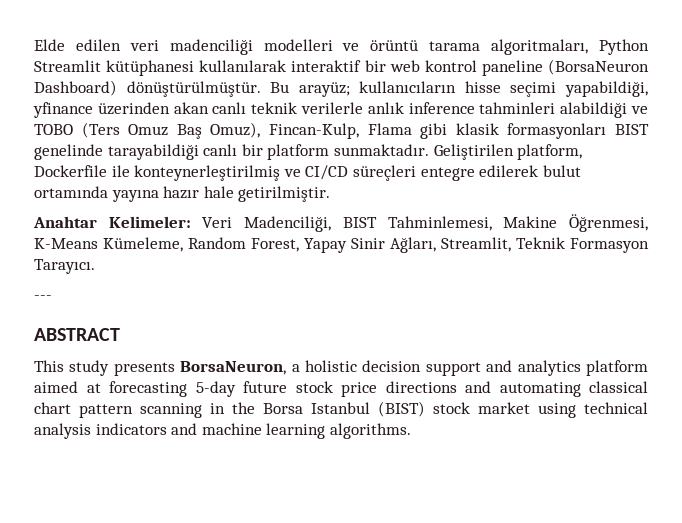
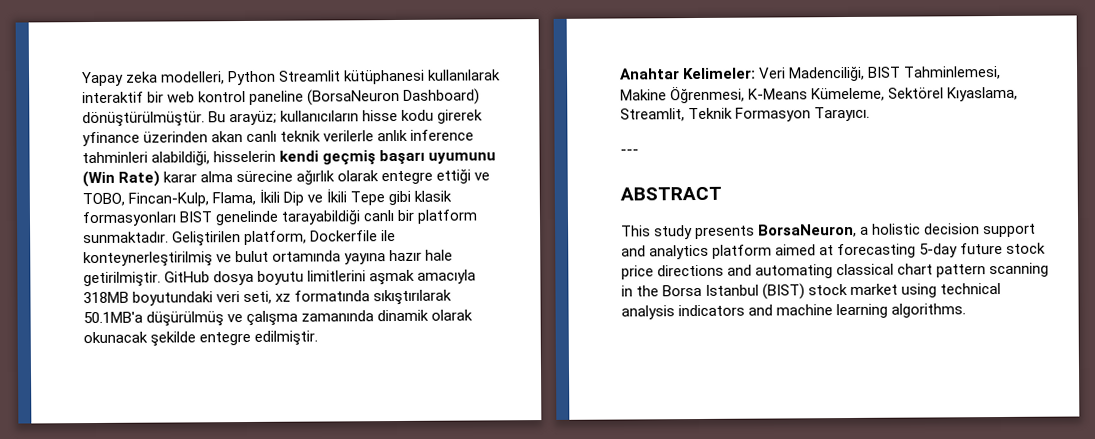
[34,39,589,55] Elde edilen veri madenciliği modelleri ve örüntü tarama algoritmaları, -> [82,71,226,87] Yapay zeka modelleri,
[510,81,648,97] seçimi yapabildiği, -> [401,109,484,124] kodu girerek
[560,102,648,118] [34,122,412,139] alabildiği ve TOBO (Ters Omuz Baş Omuz), Fincan-Kulp, Flama -> [151,149,497,166] [82,168,491,188] [82,188,386,207] alabildiği, hisselerin kendi geçmiş başarı uyumunu (Win Rate) karar alma sürecine ağırlık olarak entegre ettiği ve TOBO, Fincan-Kulp, Flama, İkili Dip ve İkili Tepe
[305,165,539,181] CI/CD süreçleri entegre edilerek -> (233, 258) none
(331, 194) none -> [164,269,477,286] [83,289,453,306] [83,309,474,327] [83,330,319,347] GitHub dosya boyutu limitlerini aşmak amacıyla 318MB boyutundaki veri seti, xz formatında sıkıştırılarak 50.1MB'a düşürülmüş ve çalışma zamanında dinamik olarak okunacak şekilde entegre edilmiştir.
[188,237,436,253] Random Forest, Yapay Sinir Ağları, -> [888,86,1019,102] Sektörel Kıyaslama,

